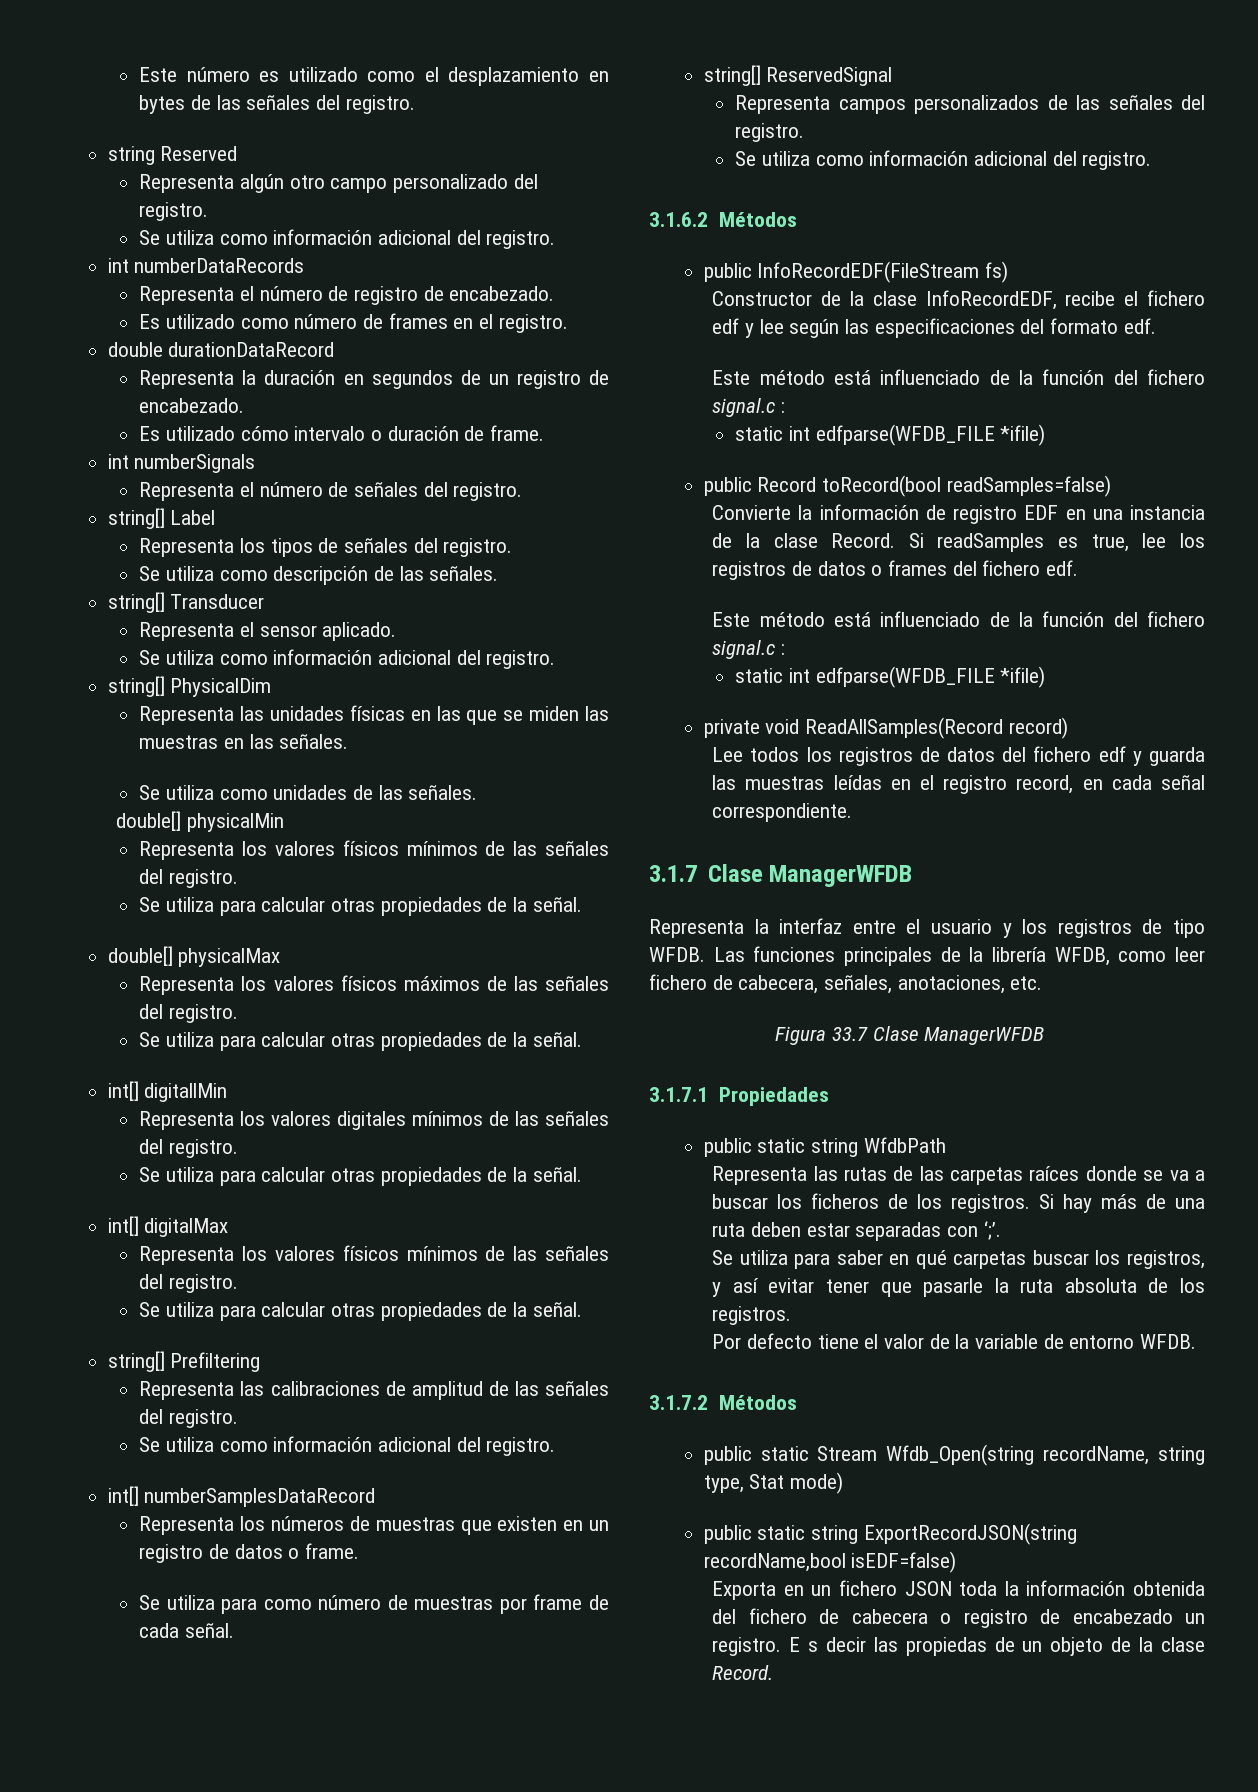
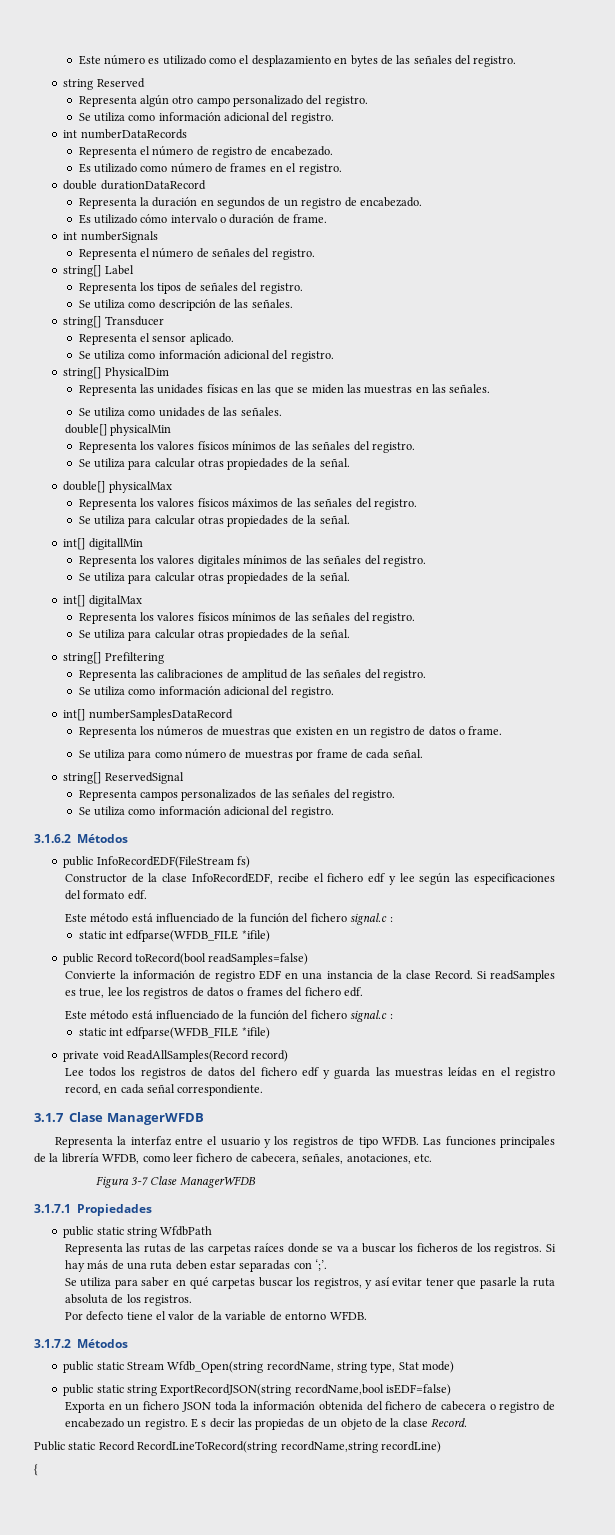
[832,1027,869,1041] 33.7 -> [131,1177,149,1186] 3-7
(774, 1672) none -> [34,1441,441,1453] [34,1464,38,1476] // Public static Record RecordLineToRecord(string recordName,string recordLine) // {

